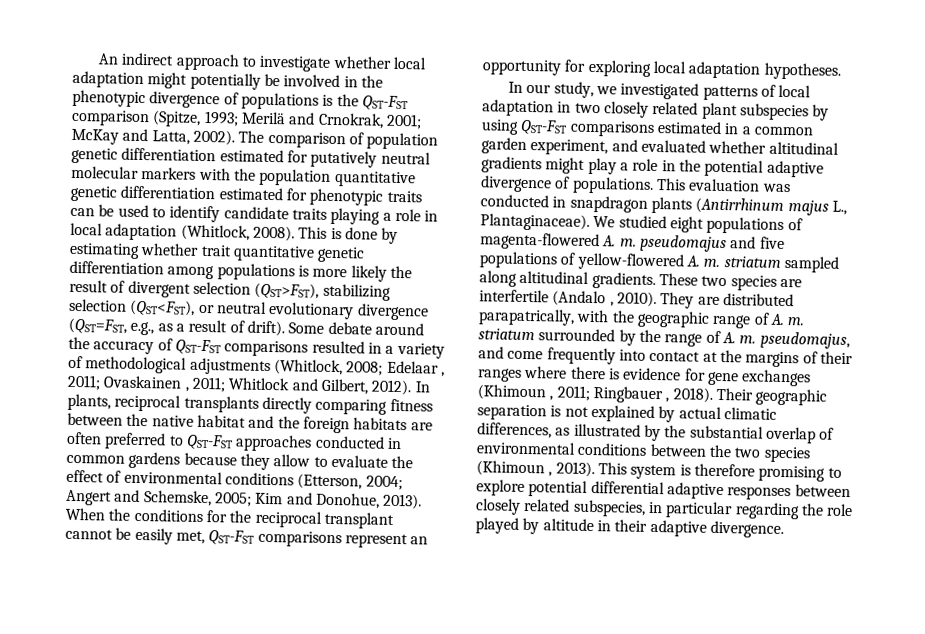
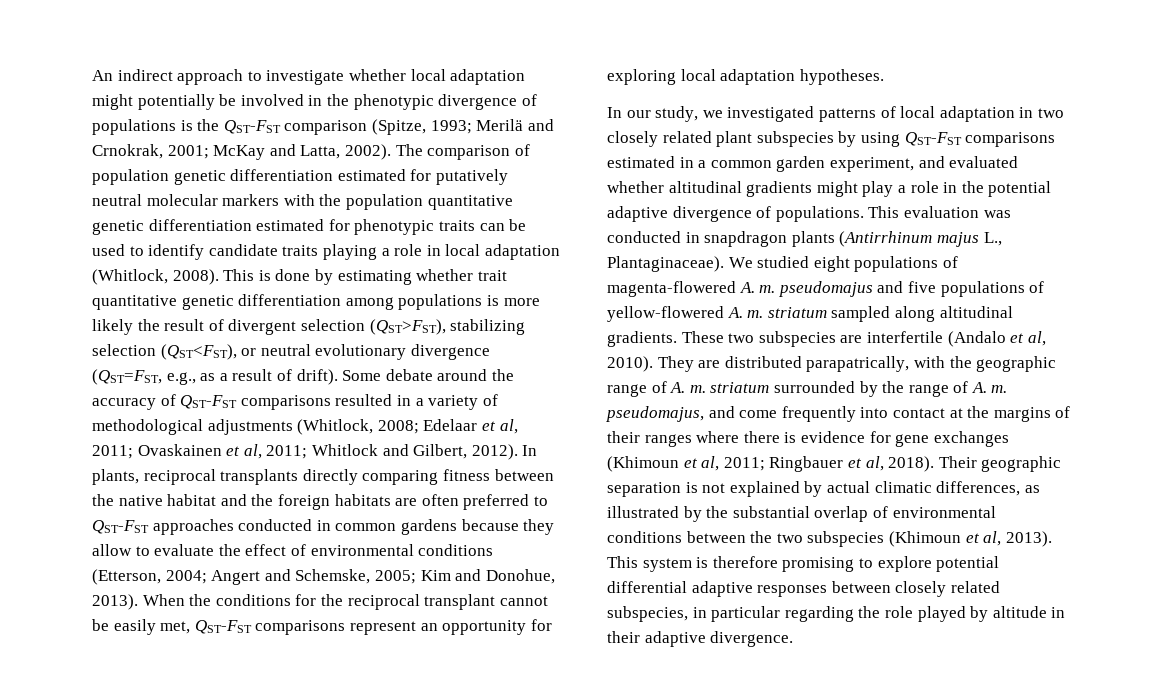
[440,371,445,377] [67,374,189,392] , 2011; Ovaskainen , -> [481,419,518,434] [92,444,262,459] et al, 2011; Ovaskainen et al,
[730,275,777,291] species -> [758,331,836,347] subspecies
[609,301,614,307] , -> [1010,331,1046,346] et al,
[549,385,670,404] , 2011; Ringbauer , -> [683,456,884,472] et al, 2011; Ringbauer et al,
[763,446,811,463] [476,460,553,477] species (Khimoun , -> [807,531,1002,547] subspecies (Khimoun et al,

